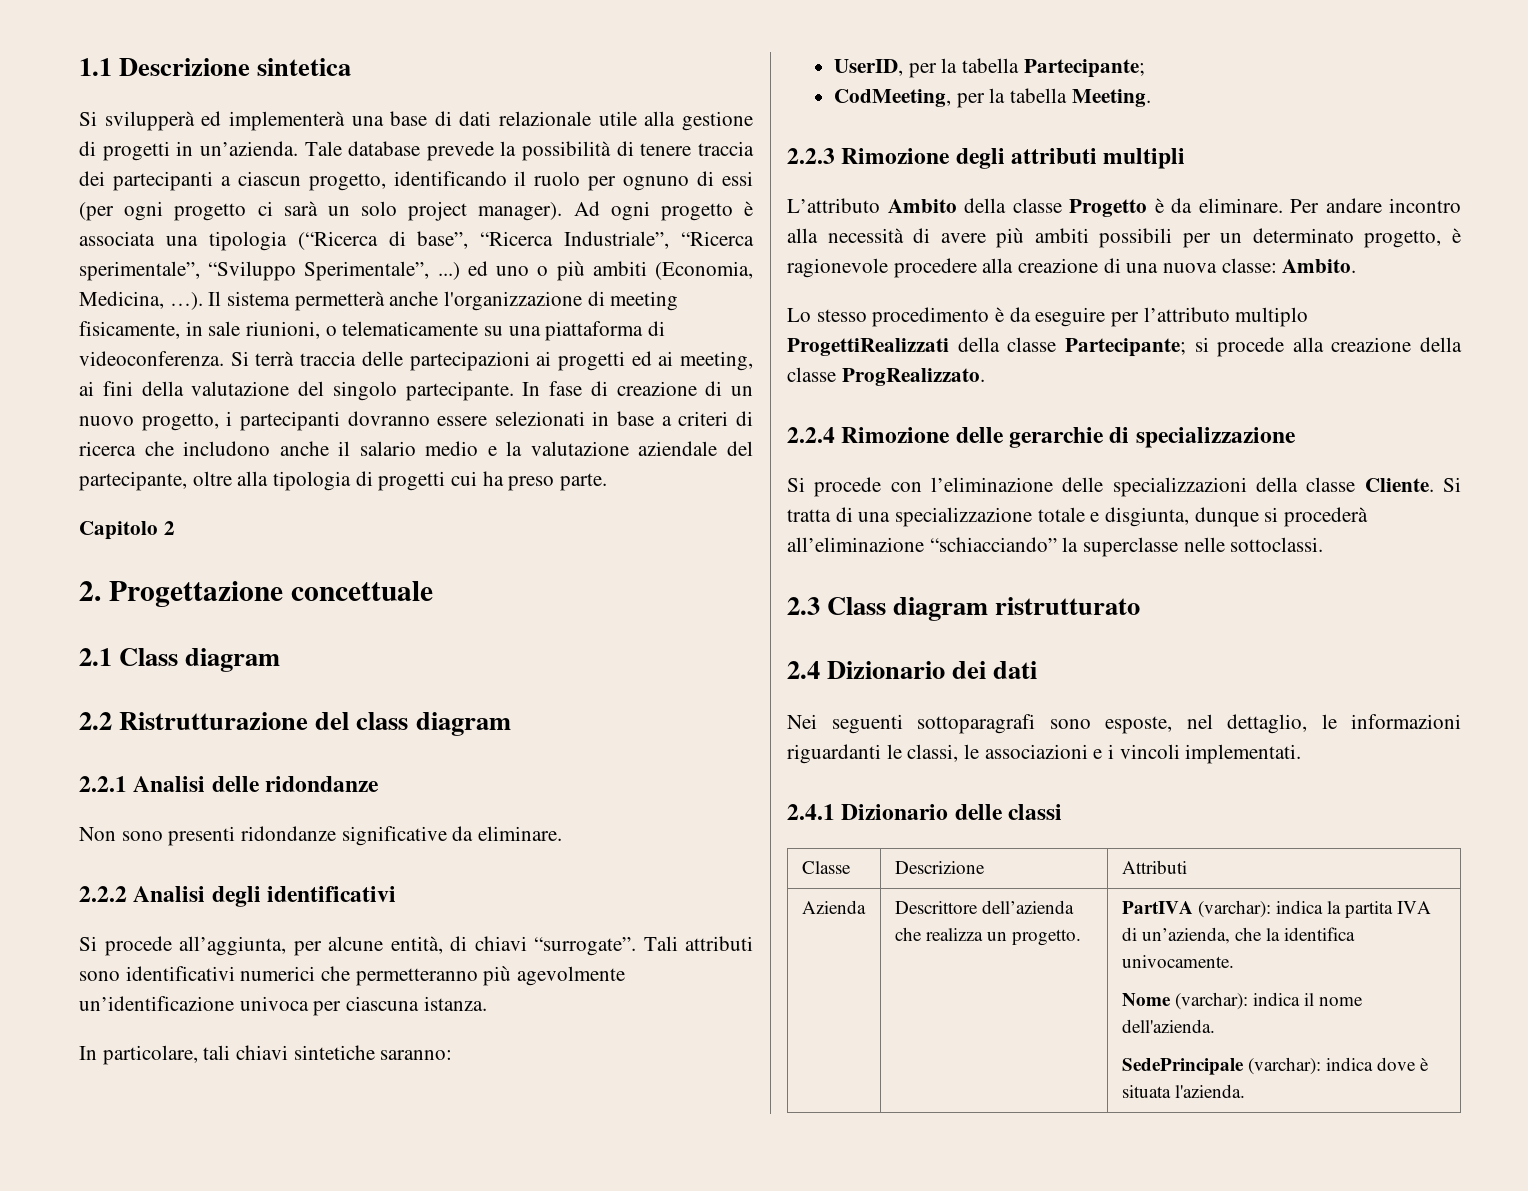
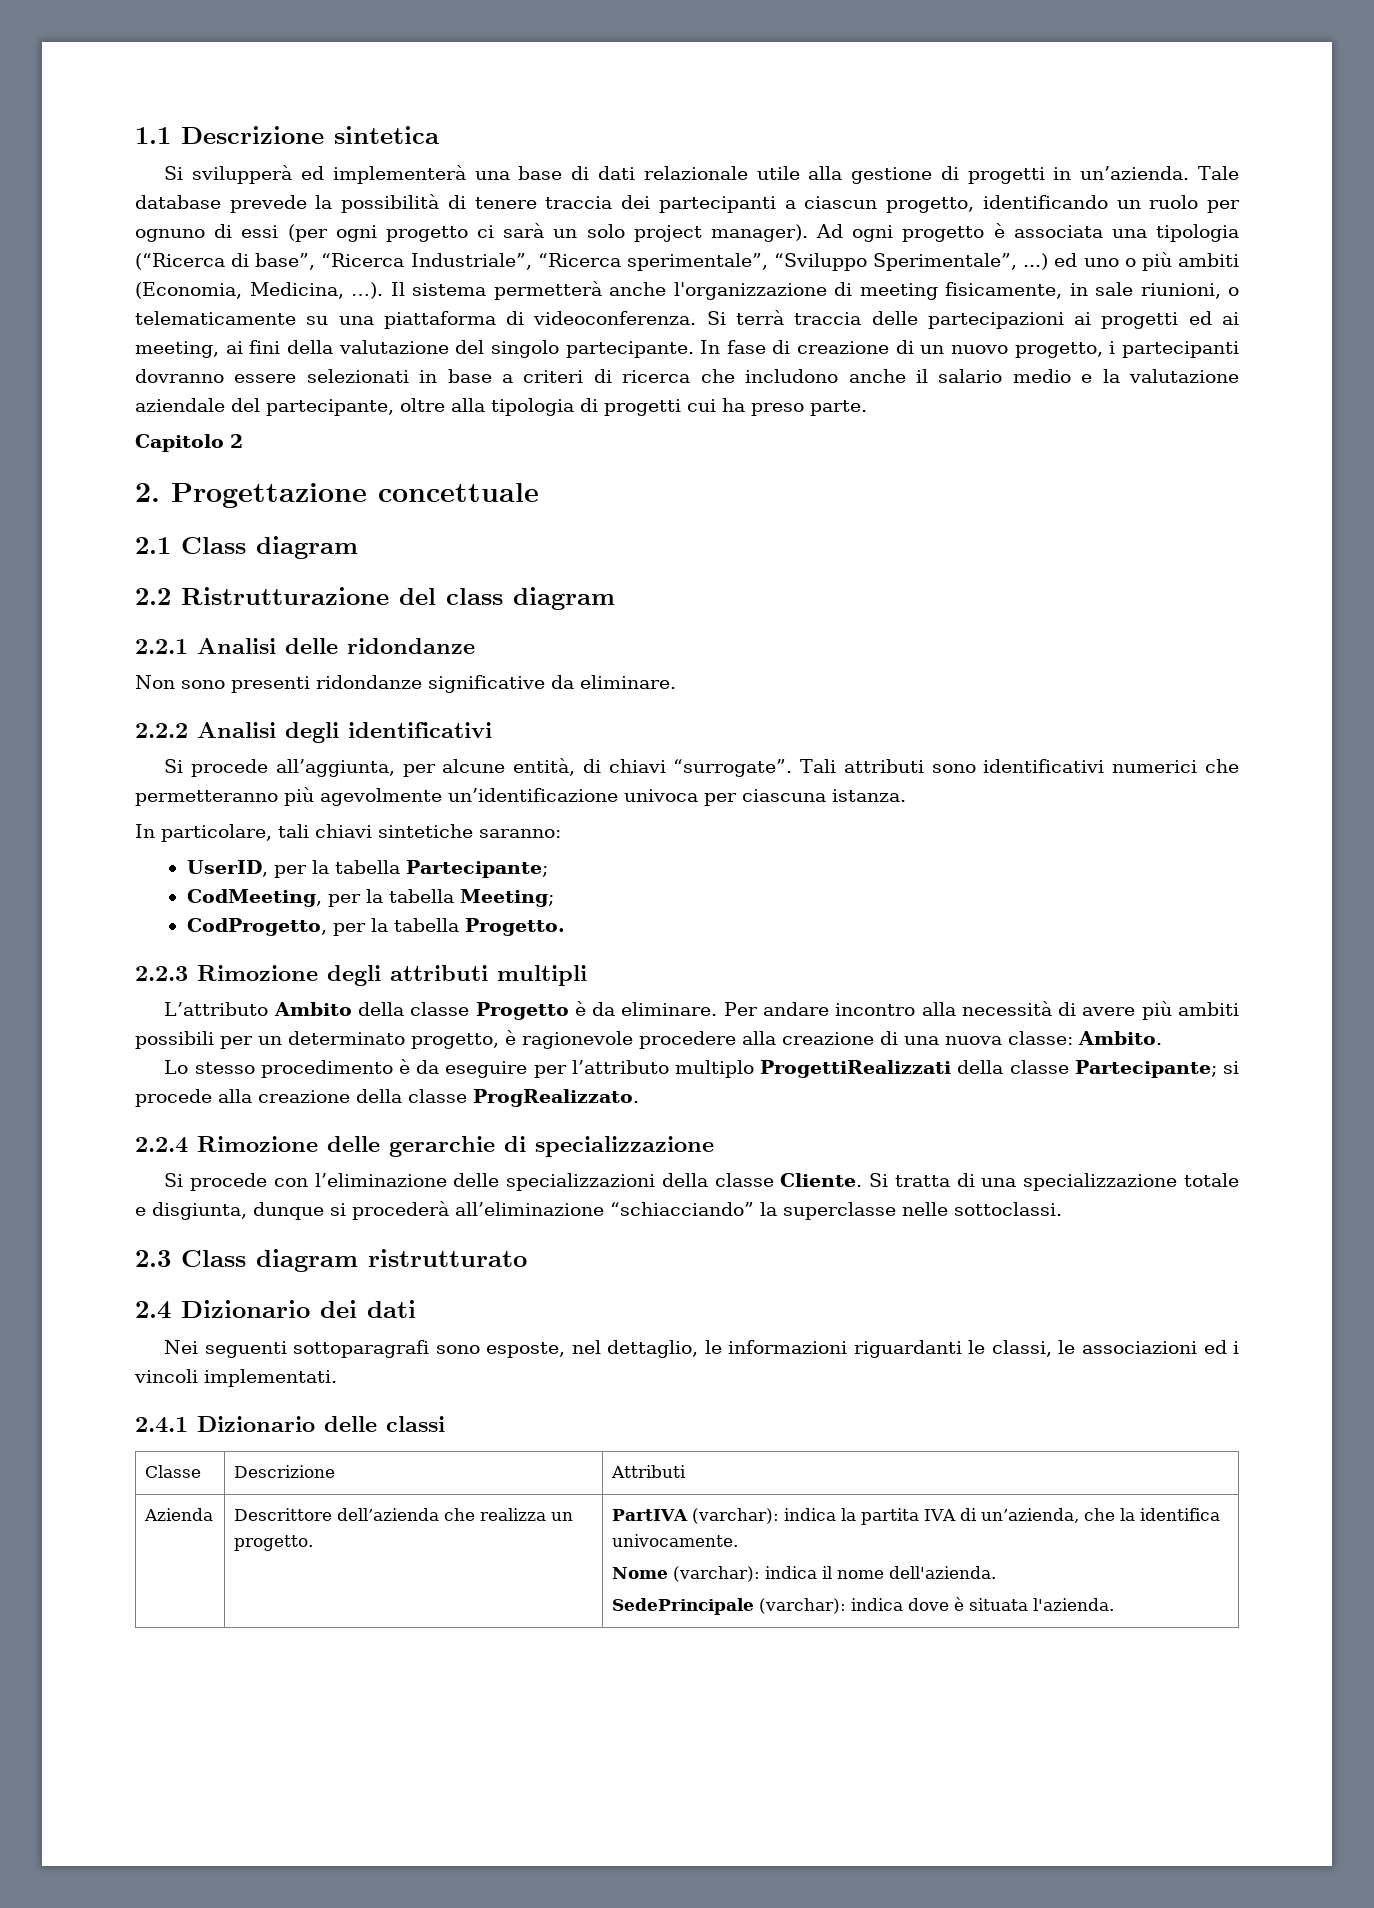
[514,171,527,186] il -> [1116,200,1141,209] un
[1071,89,1151,107] Meeting. -> [459,889,554,907] [186,918,565,936] Meeting; // CodProgetto, per la tabella Progetto.
[1093,749,1103,759] e -> [1203,1340,1227,1354] ed

